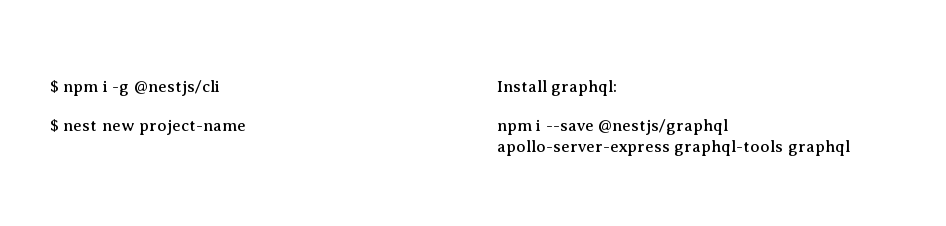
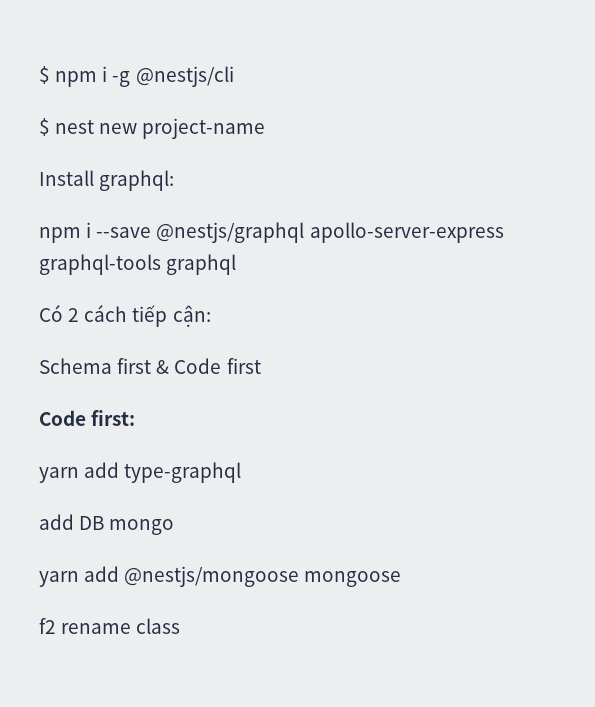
(850, 148) none -> [39,305,211,327] [39,358,261,374] [39,410,136,426] [39,462,242,483] [39,514,175,535] [39,566,402,587] [39,618,181,634] // Có 2 cách tiếp cận: // Schema first & Code first // Code first: // yarn add type-graphql // add DB mongo // yarn add @nestjs/mongoose mongoose // f2 rename class

